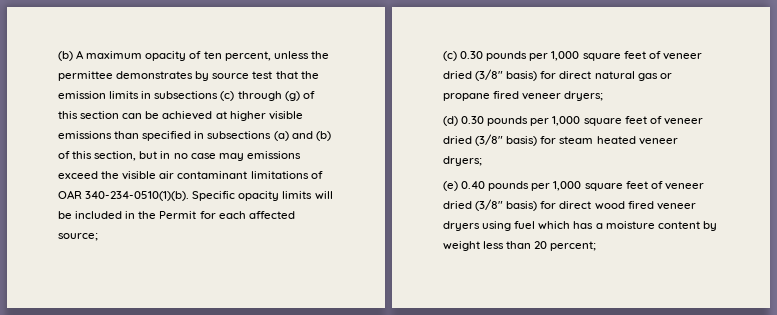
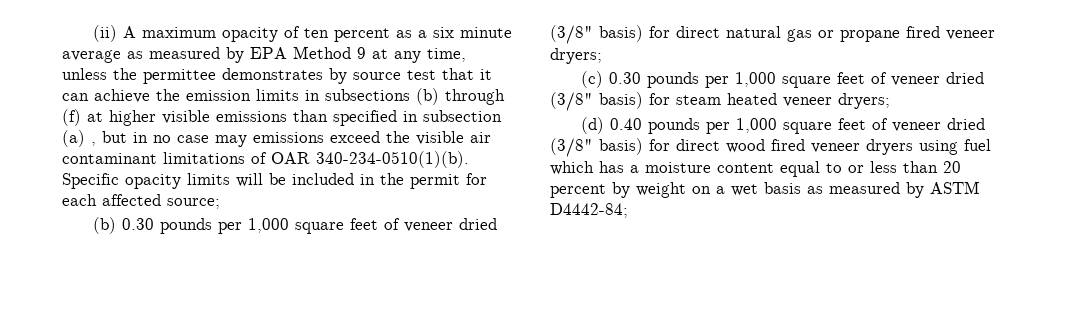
[58,51,73,61] (b) -> [92,25,117,42] (ii)
[224,51,271,61] percent, -> [333,27,512,42] [62,46,466,63] percent as a six minute average as measured by EPA Method 9 at any time,
(298, 75) none -> [480,69,492,80] [62,89,150,103] it can achieve
[220,91,315,101] [58,111,213,120] (c) through (g) of this section can be achieved -> [416,88,505,105] [62,109,81,126] (b) through (f)
[207,131,331,141] [58,151,137,161] subsections (a) and (b) of this section, -> [423,110,502,122] [62,130,96,147] subsection (a) ,
[159,211,197,219] Permit -> [410,174,460,189] permit
[443,51,457,61] (c) -> [92,217,116,234] (b)
[443,116,458,126] (d) -> [580,71,603,88] (c)
[443,181,458,191] (e) -> [580,117,604,134] (d)
[702,221,717,231] [443,241,597,251] by weight less than 20 percent; -> [780,161,961,177] [550,181,980,198] [550,203,628,218] equal to or less than 20 percent by weight on a wet basis as measured by ASTM D4442-84;

